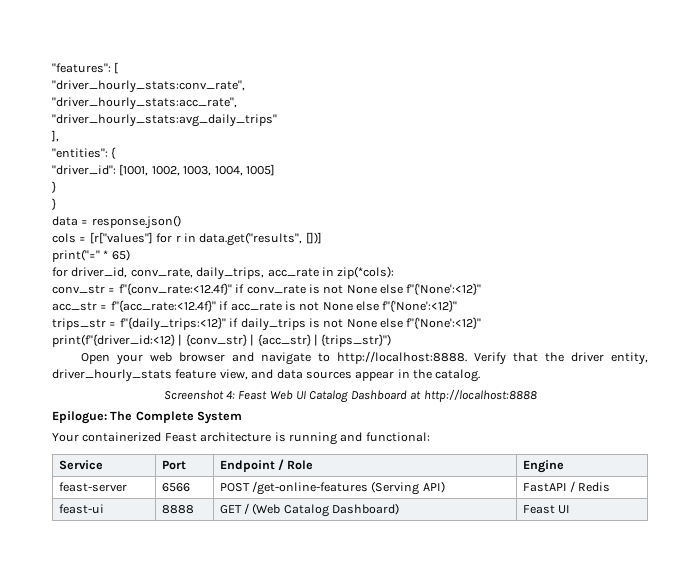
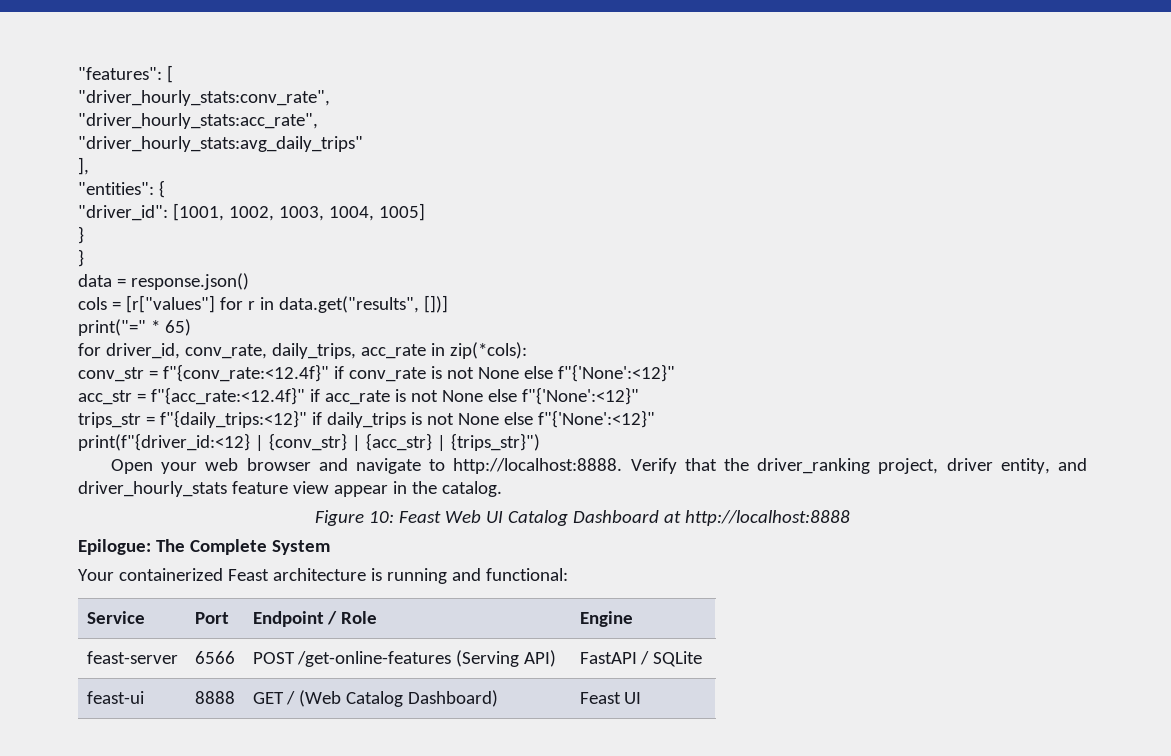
(565, 357) none -> [757,458,939,474] driver_ranking project,
(648, 358) none -> [1058,458,1088,471] and
[219,369,352,380] view, and data sources -> [292,481,329,494] view
[163,390,235,400] Screenshot 4: -> [315,510,395,526] Figure 10:
[578,482,611,492] Redis -> [653,651,703,667] SQLite

